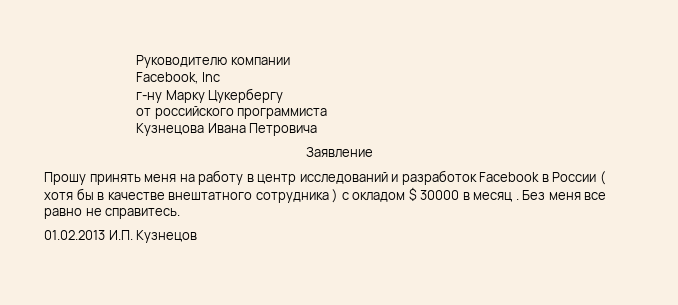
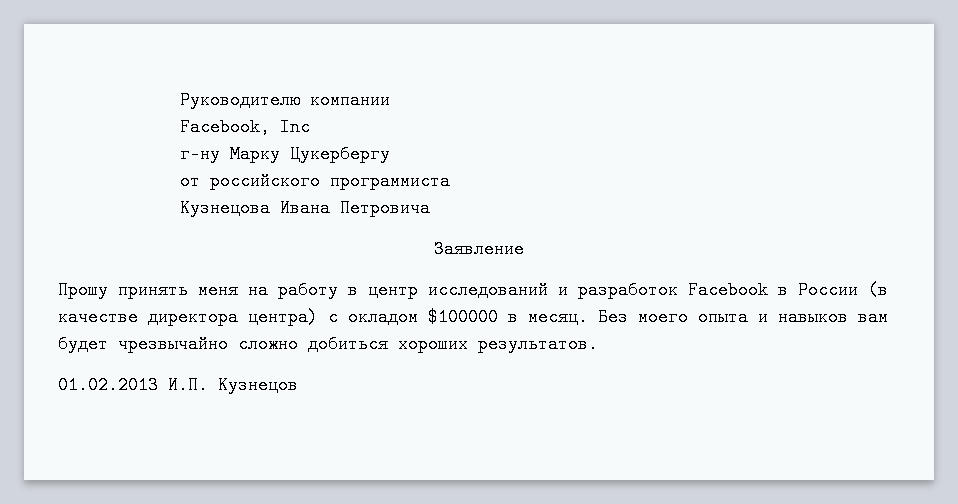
[599,171,606,185] [44,187,607,203] [44,208,181,219] ( хотя бы в качестве внештатного сотрудника ) с окладом $ 30000 в месяц . Без меня все равно не справитесь. -> [868,281,888,299] [58,308,888,326] [58,335,598,353] (в качестве директора центра) с окладом $100000 в месяц. Без моего опыта и навыков вам будет чрезвычайно сложно добиться хороших результатов.

